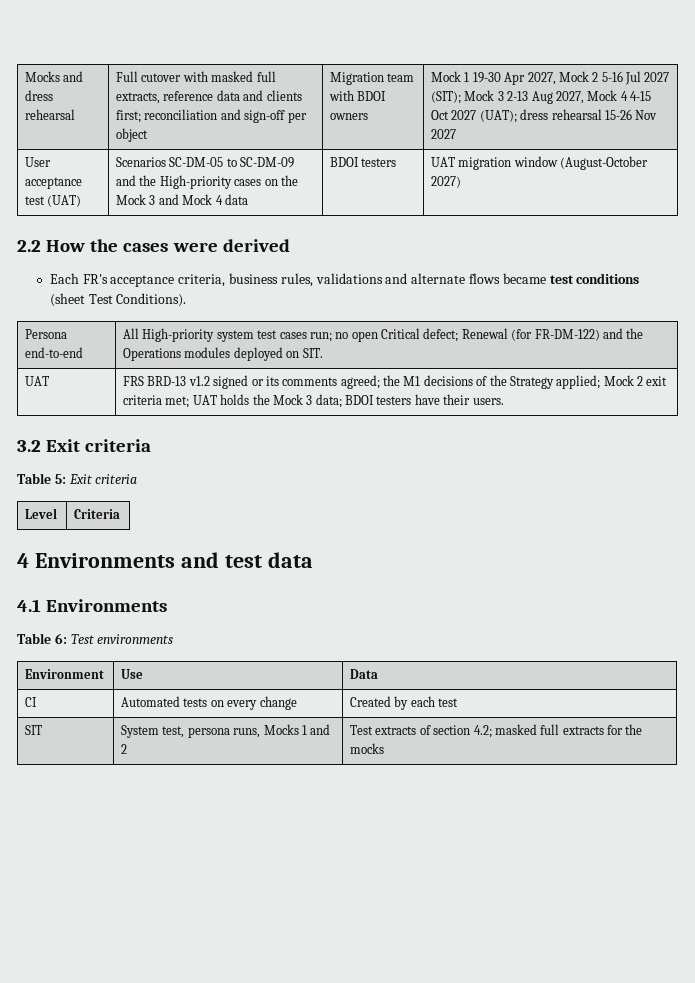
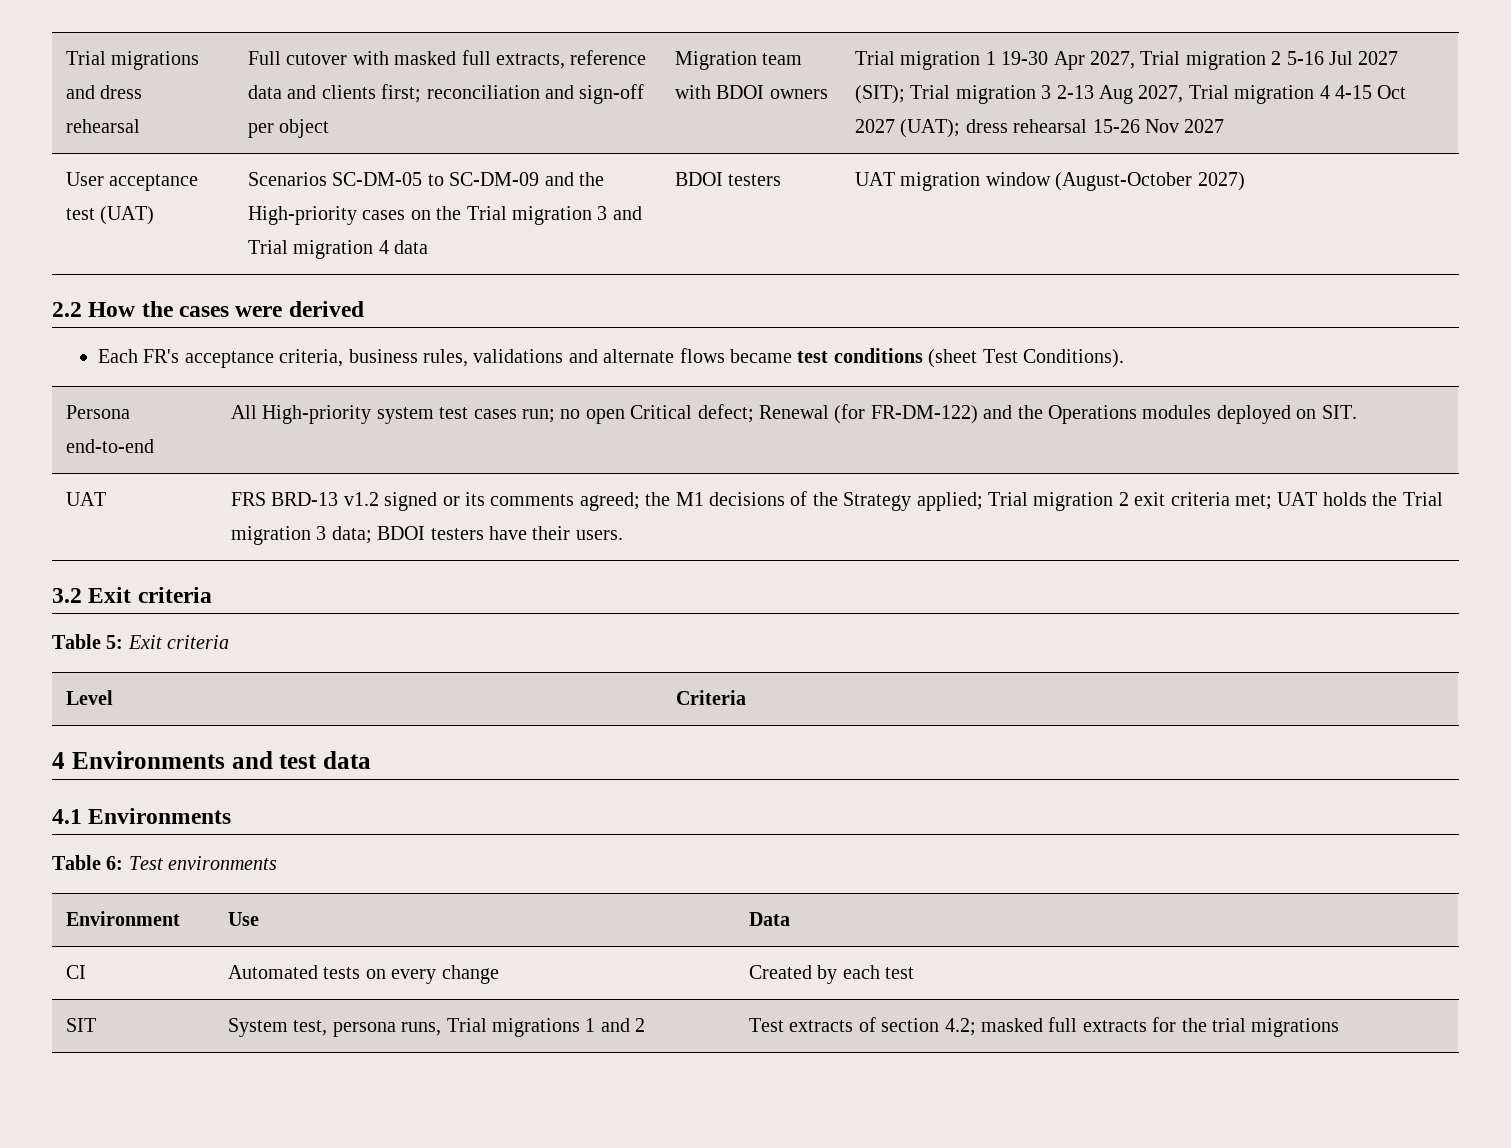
[25,71,61,82] Mocks -> [65,51,200,70] Trial migrations
[431,71,462,82] Mock -> [854,51,981,70] Trial migration
[558,71,589,82] Mock -> [1140,51,1266,70] Trial migration
[464,90,495,101] Mock -> [910,85,1036,104] Trial migration
[587,90,618,101] Mock -> [1188,85,1315,104] Trial migration
[116,194,213,205] Mock 3 and Mock -> [466,206,642,225] [247,240,374,259] Trial migration 3 and Trial migration
[603,375,634,386] Mock -> [987,492,1114,511] Trial migration
[272,394,303,405] Mock -> [1402,492,1443,506] [230,526,311,545] Trial migration
[263,724,299,735] Mocks -> [446,1018,580,1037] Trial migrations
[350,743,385,754] mocks -> [1211,1018,1340,1037] trial migrations

